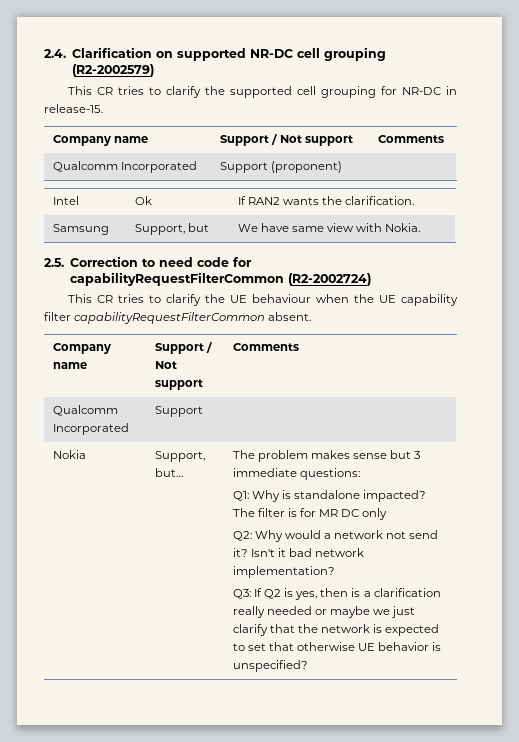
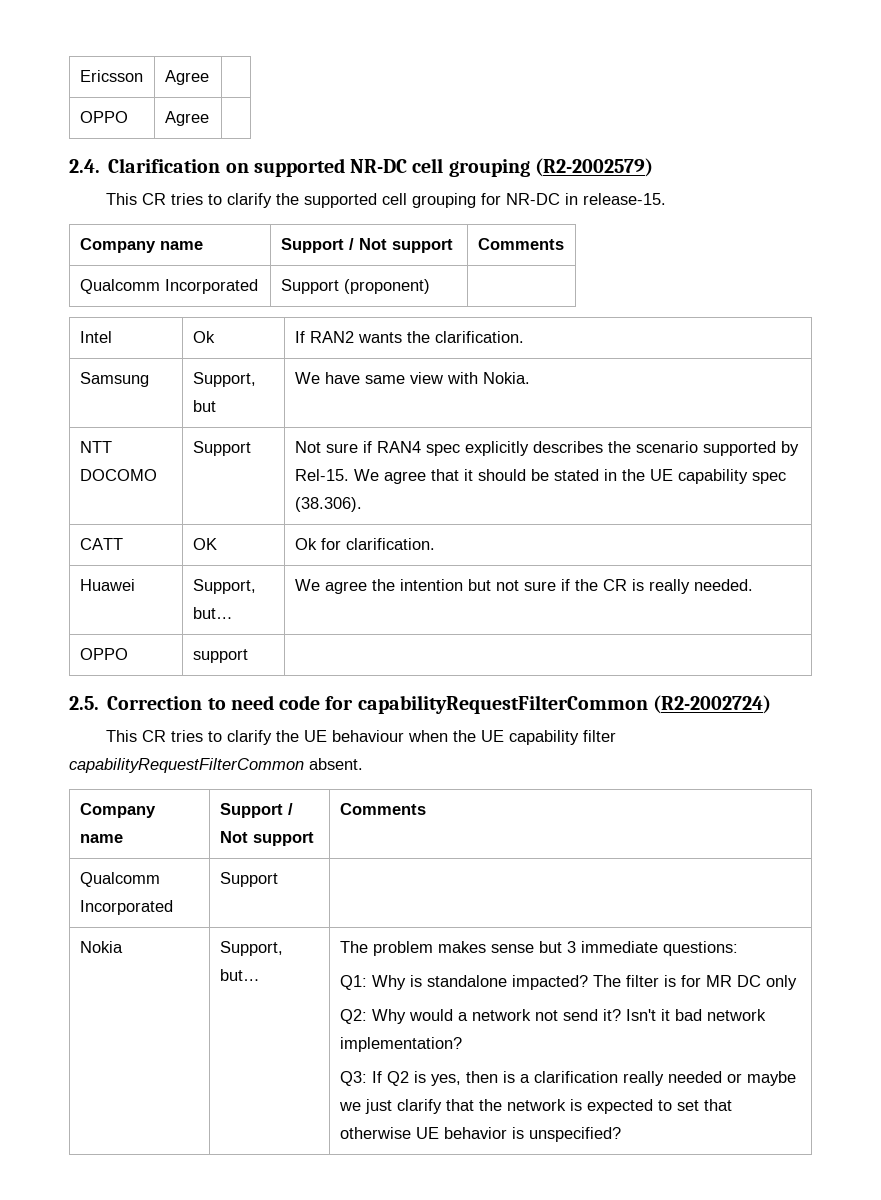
(44, 53) none -> [79,70,143,82] [164,70,209,85] [79,111,128,123] [164,111,209,126] Ericsson | Agree | // OPPO | Agree | //
(421, 227) none -> [79,441,112,453] [79,469,157,481] [192,441,251,456] [294,441,799,456] [294,469,786,484] [294,497,362,512] [79,538,123,550] [192,538,217,550] [294,538,435,550] [79,579,135,591] [192,579,256,594] [192,607,233,619] [294,579,753,594] [79,648,128,660] [192,649,248,663] // NTT DOCOMO | Support | Not sure if RAN4 spec explicitly describes the scenario supported by Rel-15. We agree that it should be stated in the UE capability spec (38.306). // CATT | OK | Ok for clarification. // Huawei | Support, but… | We agree the intention but not sure if the CR is really needed. // OPPO | support |

